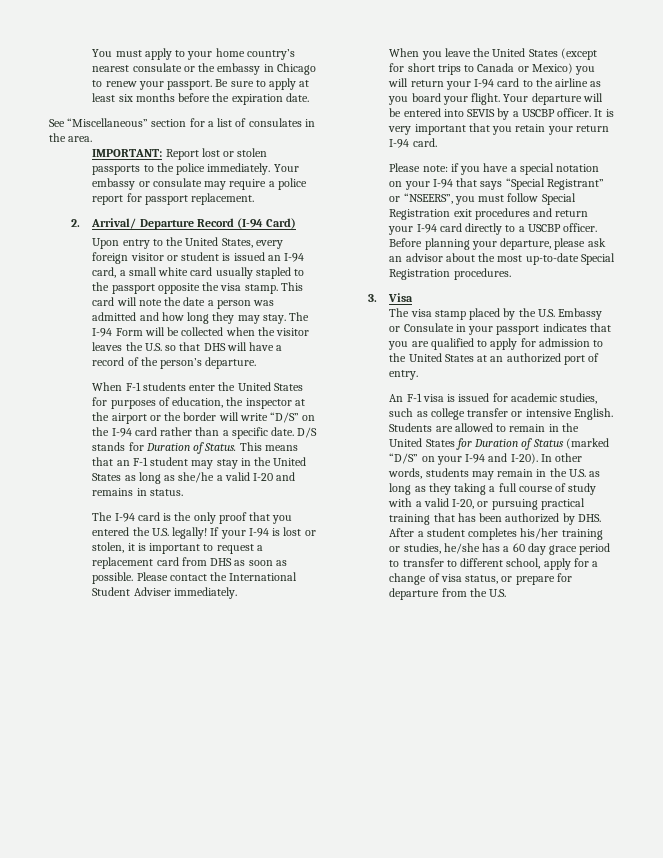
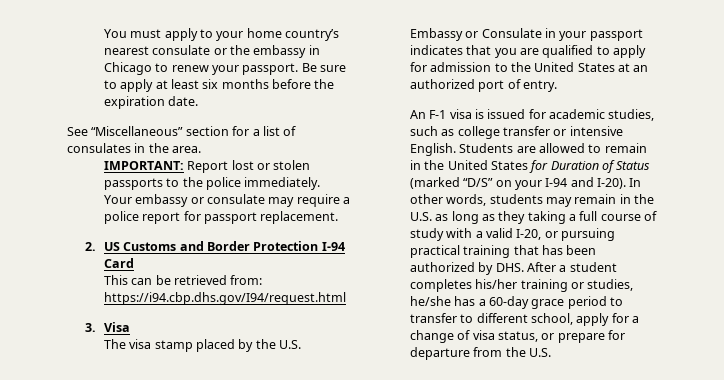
[91,218,297,230] [92,237,283,249] [92,252,305,264] [92,267,305,279] [92,282,303,294] [92,297,275,309] [92,312,310,324] [92,327,310,337] [92,342,283,351] [92,357,257,369] [92,382,303,391] [92,397,305,409] [92,412,316,424] [92,427,318,439] [92,442,298,454] [92,457,307,469] [92,472,296,484] [92,488,183,496] [92,512,293,524] [92,527,316,539] [92,542,263,554] [92,557,287,569] [92,572,298,584] [92,587,237,599] [389,48,597,60] [389,63,596,75] [388,78,602,90] [388,93,603,105] [389,108,614,120] [388,123,609,135] [389,138,437,148] [389,163,600,175] [389,178,604,190] [389,193,576,205] [389,208,589,220] [388,223,598,235] [389,238,606,250] [389,253,615,265] [389,268,511,280] Arrival/ Departure Record (I-94 Card) // Upon entry to the United States, every foreign visitor or student is issued an I-94 card, a small white card usually stapled to the passport opposite the visa stamp. This card will note the date a person was admitted and how long they may stay. The I-94 Form will be collected when the visitor leaves the U.S. so that DHS will have a record of the person’s departure. // When F-1 students enter the United States for purposes of education, the inspector at the airport or the border will write “D/S” on the I-94 card rather than a specific date. D/S stands for Duration of Status. This means that an F-1 student may stay in the United States as long as she/he a valid I-20 and remains in status. // The I-94 card is the only proof that you entered the U.S. legally! If your I-94 is lost or stolen, it is important to request a replacement card from DHS as soon as possible. Please contact the International Student Adviser immediately. // When you leave the United States (except for short trips to Canada or Mexico) you will return your I-94 card to the airline as you board your flight. Your departure will be entered into SEVIS by a USCBP officer. It is very important that you retain your return I-94 card. // Please note: if you have a special notation on your I-94 that says “Special Registrant” or “NSEERS”, you must follow Special Registration exit procedures and return your I-94 card directly to a USCBP officer. Before planning your departure, please ask an advisor about the most up-to-date Special Registration procedures. -> [103,241,345,251] [103,258,134,268] [103,275,263,285] [103,292,346,305] US Customs and Border Protection I-94 Card // This can be retrieved from: https://i94.cbp.dhs.gov/I94/request.html
[512,543,546,555] 60 day -> [488,296,529,309] 60-day

